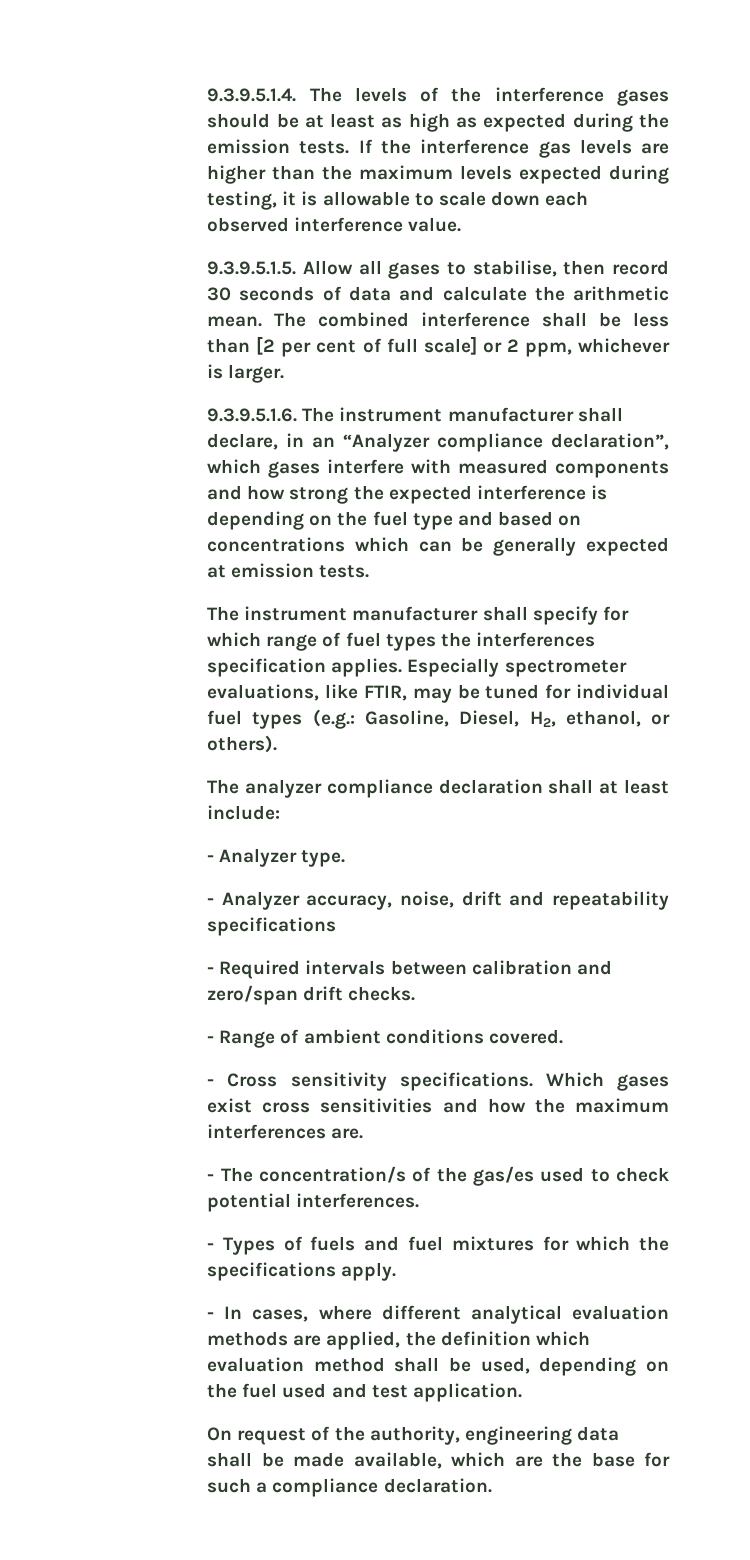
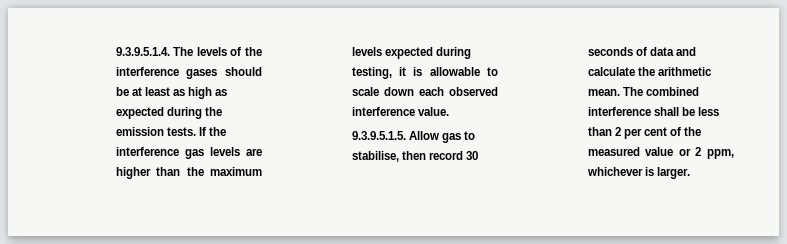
[358,260,441,279] all gases -> [441,133,461,143] gas
[256,336,276,355] [2 -> [614,127,621,136] 2
[386,336,477,355] full scale] -> [684,127,702,136] [587,147,674,156] the measured value
[207,407,623,422] [207,433,669,452] [207,459,669,478] [207,485,608,504] [207,511,582,530] [207,537,670,556] [207,563,370,578] [207,606,629,625] [207,632,596,651] [207,658,627,677] [207,684,670,703] [207,709,670,729] [207,735,278,753] [207,779,670,798] [207,805,281,820] [207,848,346,867] [207,891,669,910] [207,917,337,936] [207,960,612,979] [207,985,416,1005] [207,1029,563,1048] [207,1072,670,1091] [207,1098,669,1113] [207,1124,364,1139] [207,1166,670,1186] [207,1193,420,1212] [207,1236,669,1255] [207,1262,397,1281] [207,1305,669,1324] [207,1331,590,1350] [207,1357,669,1376] [207,1383,522,1402] [207,1426,620,1445] [207,1452,671,1469] [207,1478,492,1497] // 9.3.9.5.1.6. The instrument manufacturer shall declare, in an “Analyzer compliance declaration”, which gases interfere with measured components and how strong the expected interference is depending on the fuel type and based on concentrations which can be generally expected at emission tests. // The instrument manufacturer shall specify for which range of fuel types the interferences specification applies. Especially spectrometer evaluations, like FTIR, may be tuned for individual fuel types (e.g.: Gasoline, Diesel, H2, ethanol, or others). // The analyzer compliance declaration shall at least include: // - Analyzer type. // - Analyzer accuracy, noise, drift and repeatability specifications // - Required intervals between calibration and zero/span drift checks. // - Range of ambient conditions covered. // - Cross sensitivity specifications. Which gases exist cross sensitivities and how the maximum interferences are. // - The concentration/s of the gas/es used to check potential interferences. // - Types of fuels and fuel mixtures for which the specifications apply. // - In cases, where different analytical evaluation methods are applied, the definition which evaluation method shall be used, depending on the fuel used and test application. // On request of the authority, engineering data shall be made available, which are the base for such a compliance declaration. -> (690, 173) none

